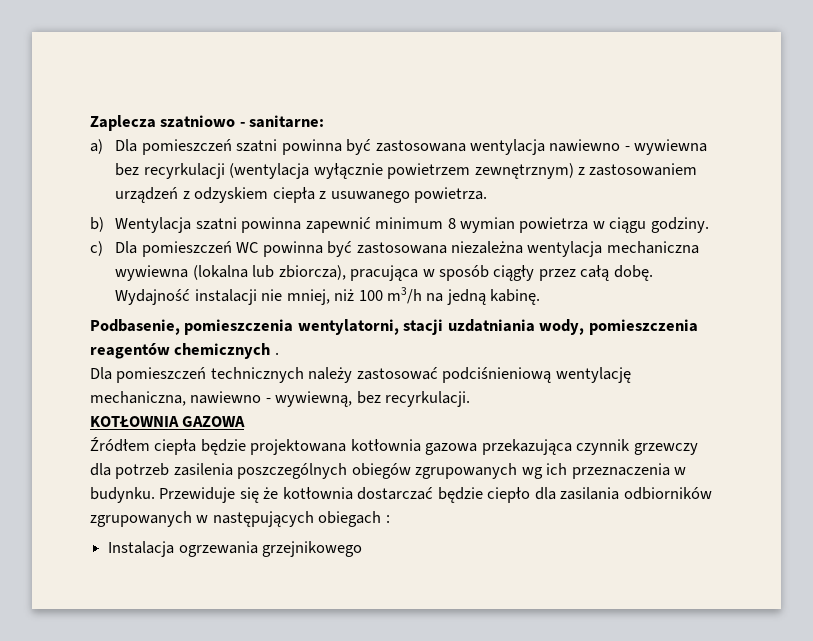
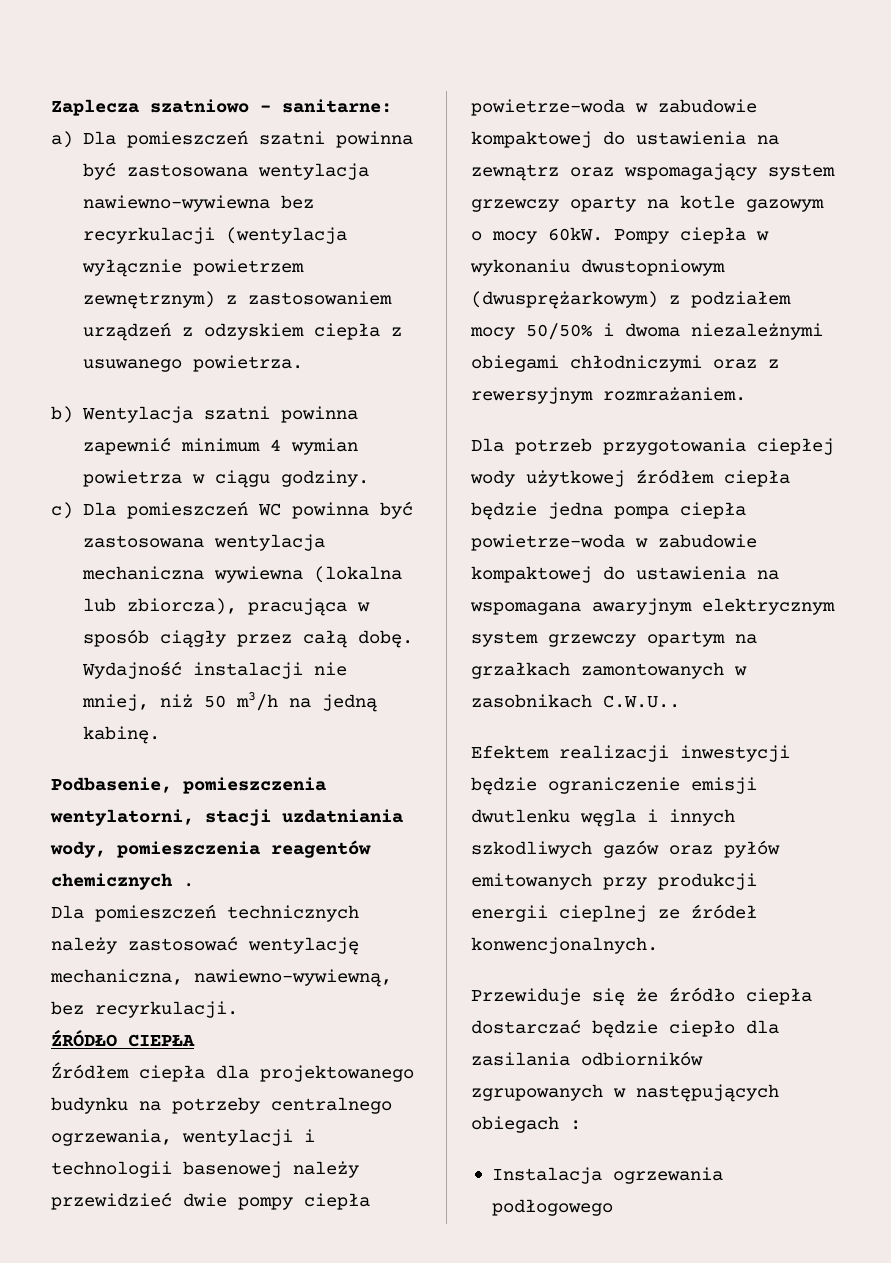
[549,139,708,155] nawiewno - wywiewna -> [82,195,270,212] nawiewno-wywiewna
[447,218,456,229] 8 -> [269,439,281,451] 4
[450,241,523,254] niezależna -> (204, 541) none
[358,290,383,301] 100 -> [203,695,226,708] 50
[442,367,552,383] podciśnieniową -> (238, 943) none
[190,391,353,407] nawiewno - wywiewną, -> [194,969,392,987] nawiewno-wywiewną,
[90,416,246,427] KOTŁOWNIA GAZOWA -> [51,1029,195,1047] ŹRÓDŁO CIEPŁA
[200,439,698,455] [90,463,687,479] [90,487,155,503] będzie projektowana kotłownia gazowa przekazująca czynnik grzewczy dla potrzeb zasilenia poszczególnych obiegów zgrupowanych wg ich przeznaczenia w budynku. -> [216,1065,414,1082] [51,1097,392,1114] [51,1129,315,1146] [51,1161,359,1178] [51,1192,370,1210] [471,99,757,116] [471,131,779,148] [471,163,835,181] [471,195,824,212] [471,227,769,244] [470,259,725,276] [471,291,791,309] [470,323,823,340] [471,355,779,372] [471,387,746,404] [471,438,834,455] [470,469,790,487] [471,502,746,520] [471,534,757,551] [471,566,779,583] [470,598,835,615] [471,631,757,647] [471,662,747,679] [471,694,680,708] [471,745,790,762] [471,777,757,795] [471,809,735,827] [471,840,780,858] [471,873,757,890] [471,904,757,922] [471,937,658,954] dla projektowanego budynku na potrzeby centralnego ogrzewania, wentylacji i technologii basenowej należy przewidzieć dwie pompy ciepła powietrze-woda w zabudowie kompaktowej do ustawienia na zewnątrz oraz wspomagający system grzewczy oparty na kotle gazowym o mocy 60kW. Pompy ciepła w wykonaniu dwustopniowym (dwusprężarkowym) z podziałem mocy 50/50% i dwoma niezależnymi obiegami chłodniczymi oraz z rewersyjnym rozmrażaniem. // Dla potrzeb przygotowania ciepłej wody użytkowej źródłem ciepła będzie jedna pompa ciepła powietrze-woda w zabudowie kompaktowej do ustawienia na wspomagana awaryjnym elektrycznym system grzewczy opartym na grzałkach zamontowanych w zasobnikach C.W.U.. // Efektem realizacji inwestycji będzie ograniczenie emisji dwutlenku węgla i innych szkodliwych gazów oraz pyłów emitowanych przy produkcji energii cieplnej ze źródeł konwencjonalnych. //
[282,487,353,500] kotłownia -> [669,987,812,1005] źródło ciepła
[262,541,363,557] grzejnikowego -> [491,1199,613,1216] podłogowego

